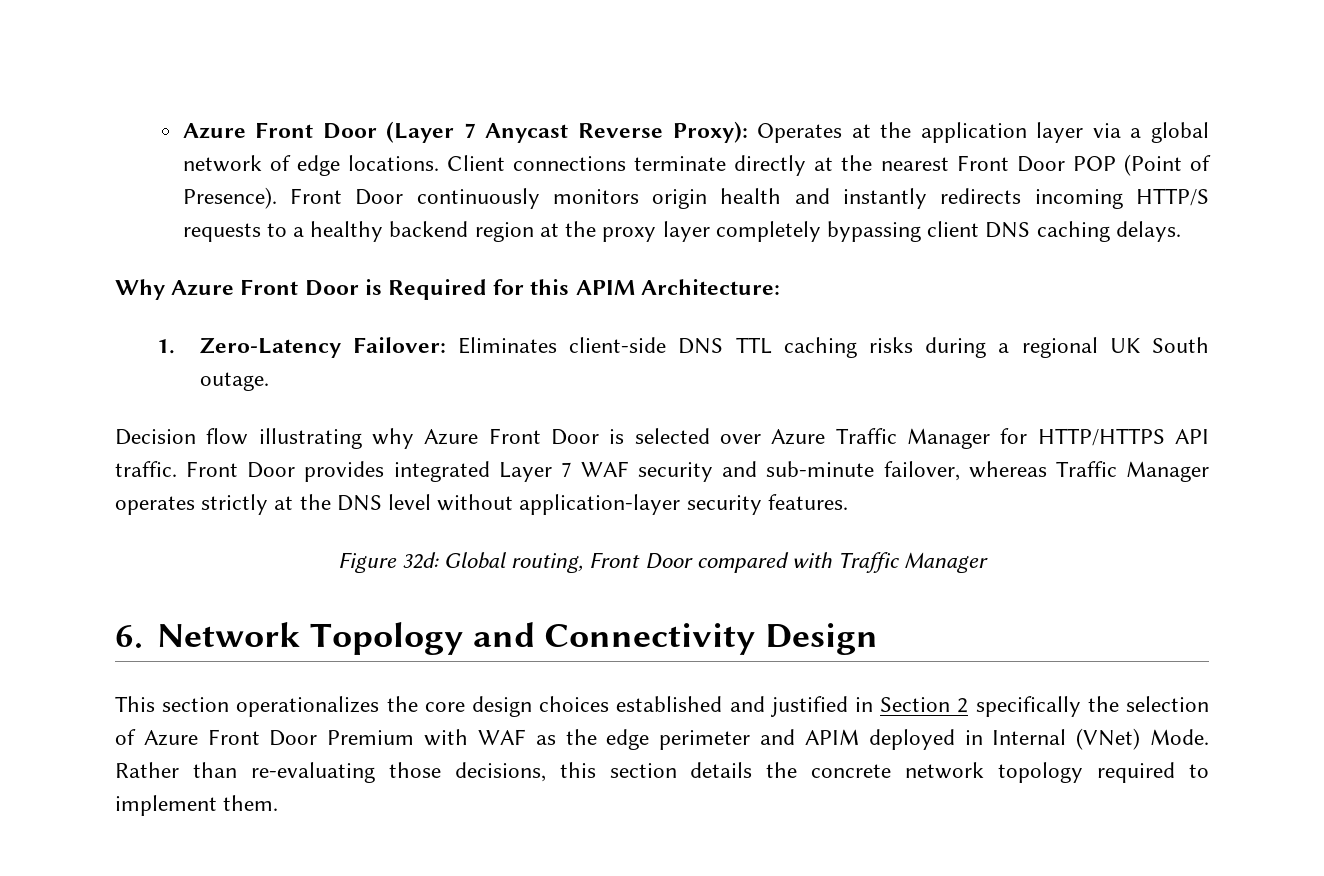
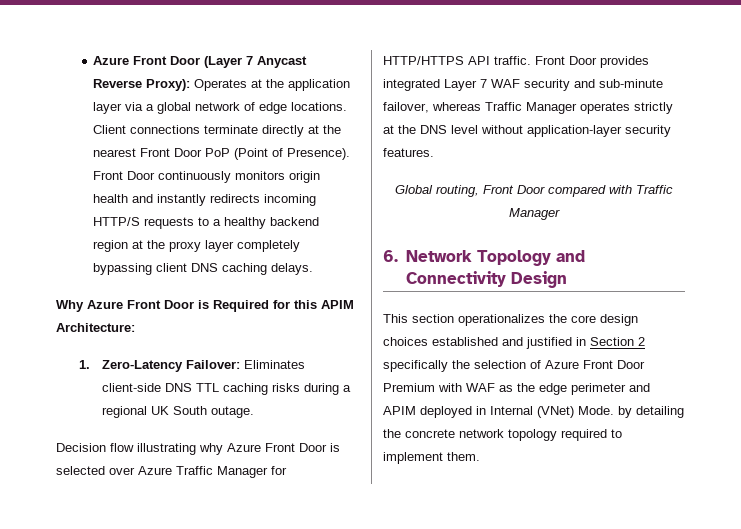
[1072,156,1116,171] POP -> [205,148,231,157] PoP
[337,552,439,573] Figure 32d: -> (434, 152) none
[115,762,753,783] Rather than re-evaluating those decisions, this section details -> [618,406,684,418] by detailing

